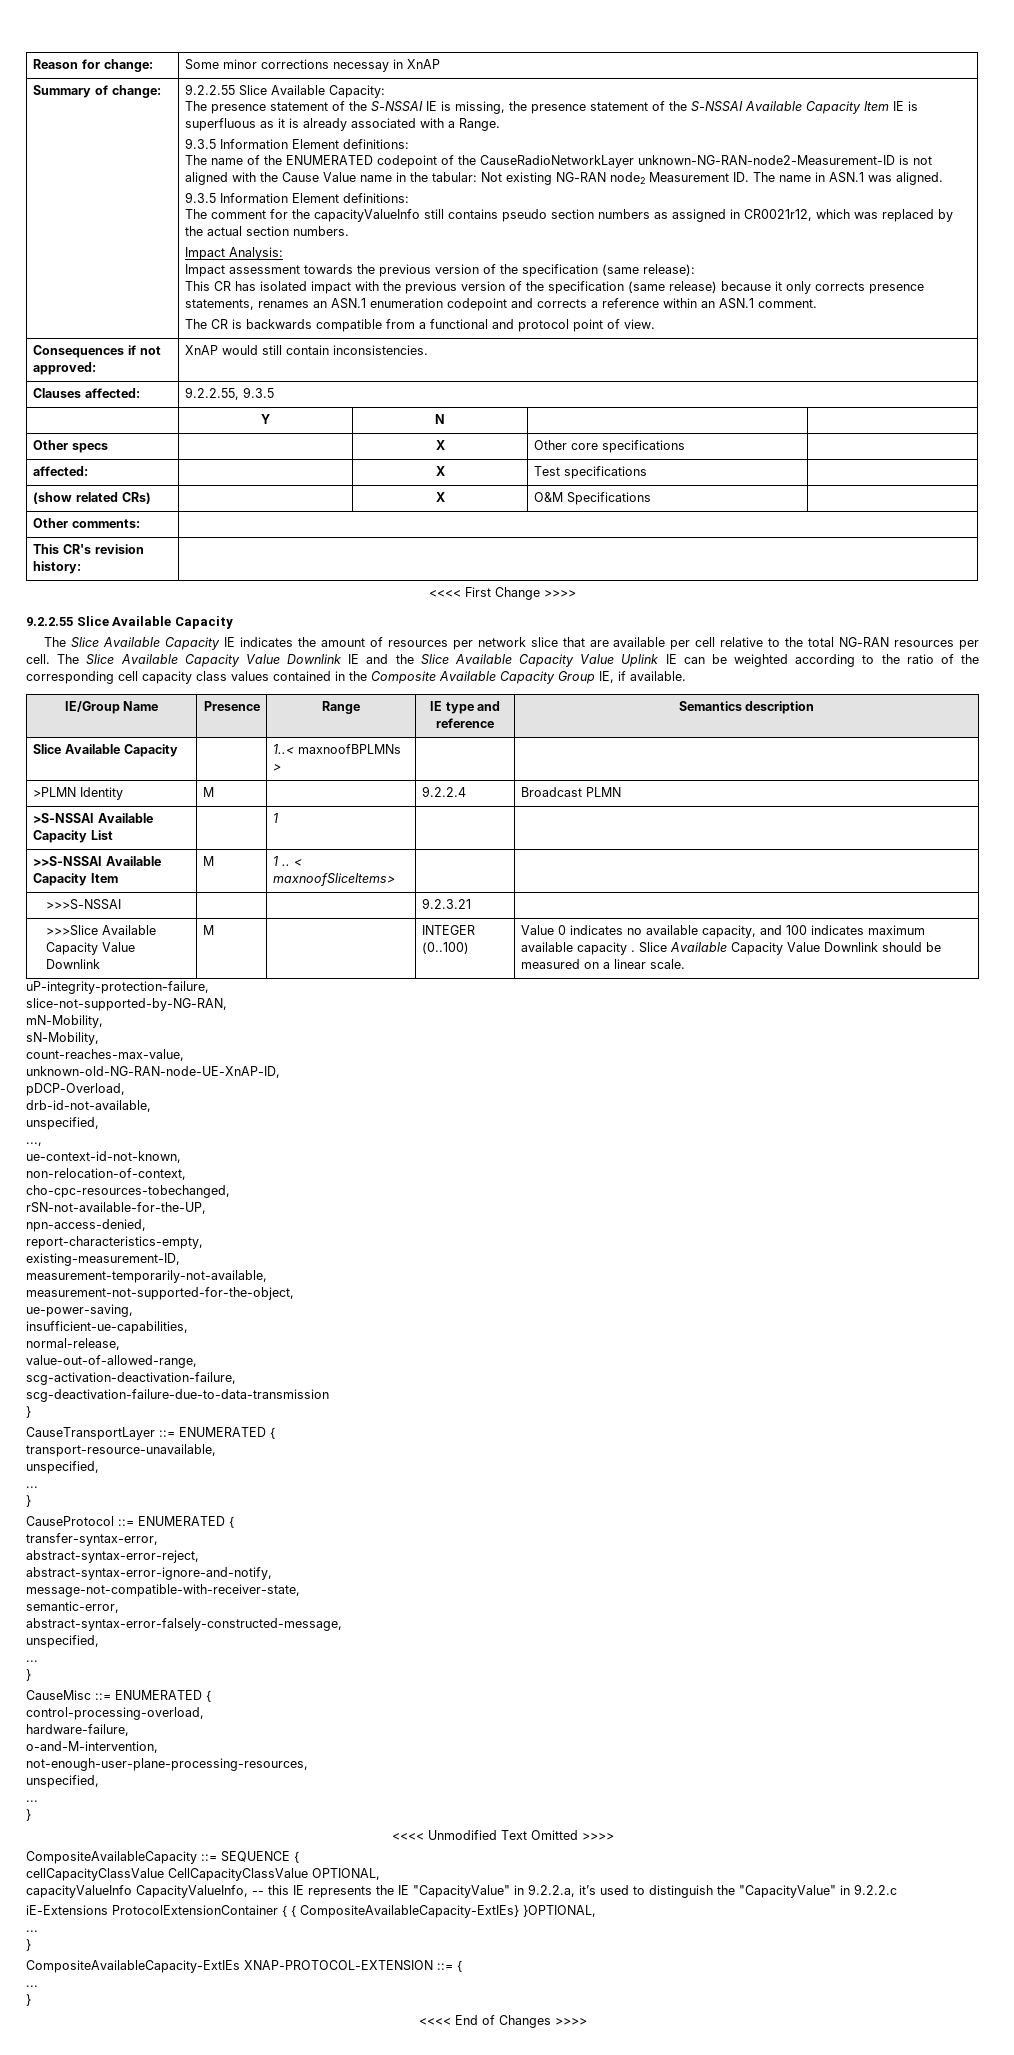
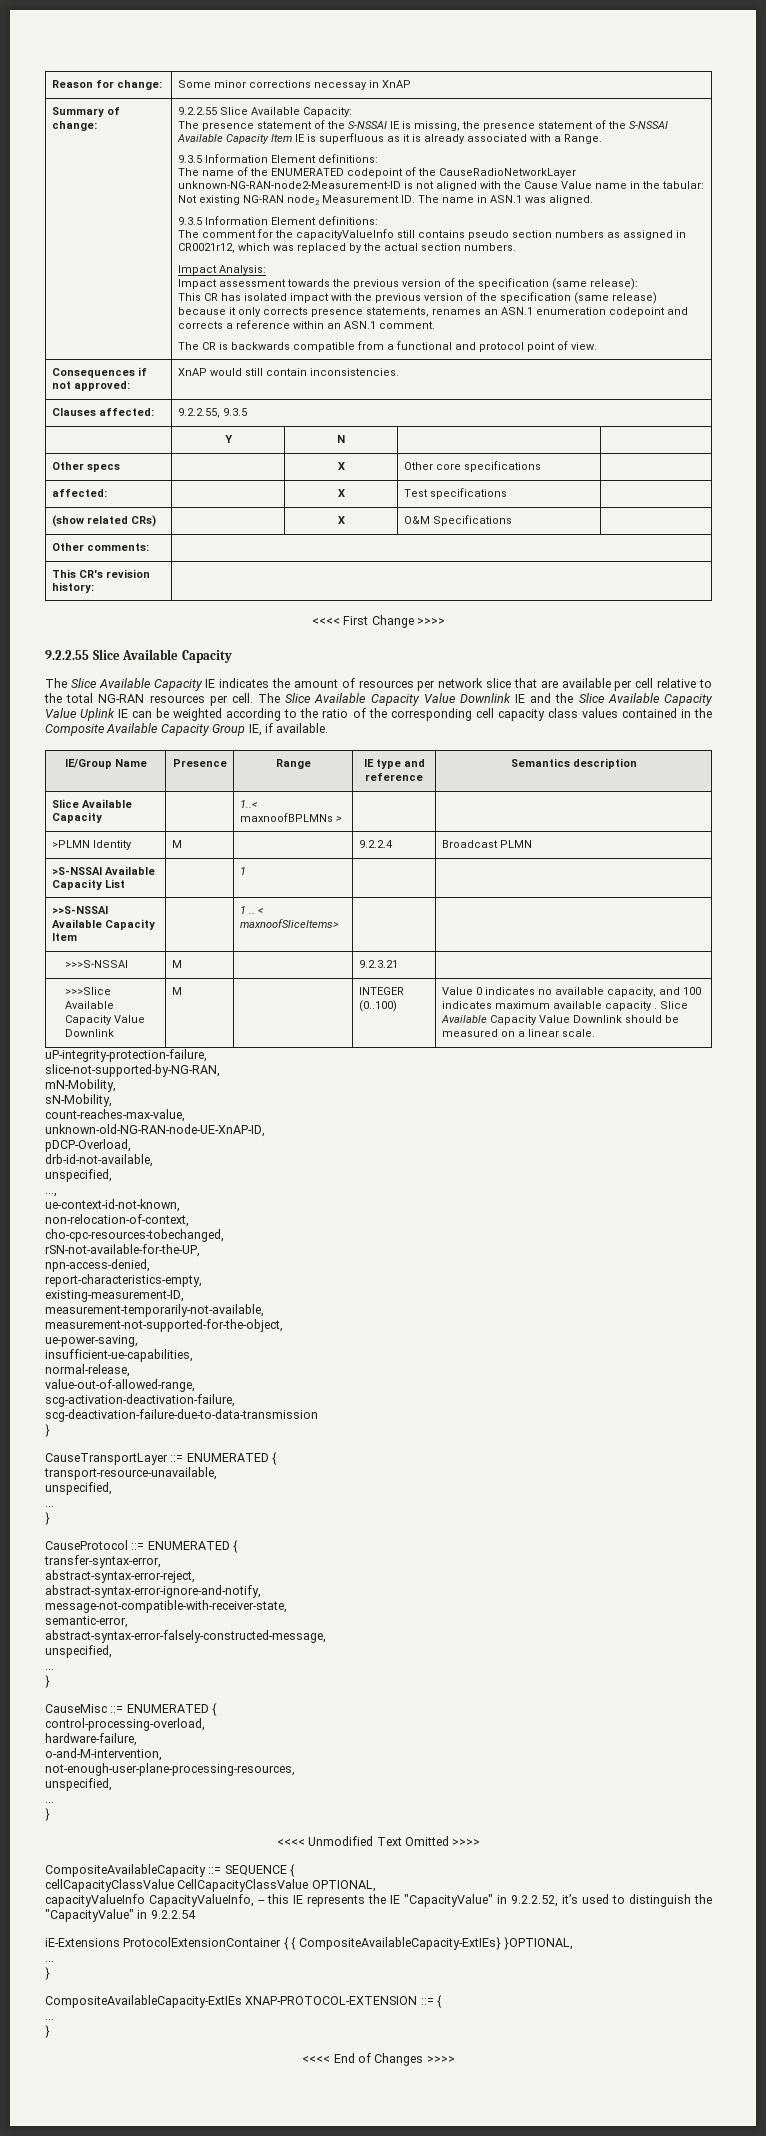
[202,856,214,866] M -> (77, 937) none
(122, 904) none -> [171,960,182,968] M
[528,1884,575,1897] 9.2.2.a, -> [511,1895,558,1907] 9.2.2.52,
[854,1884,897,1895] 9.2.2.c -> [150,1910,196,1919] 9.2.2.54

